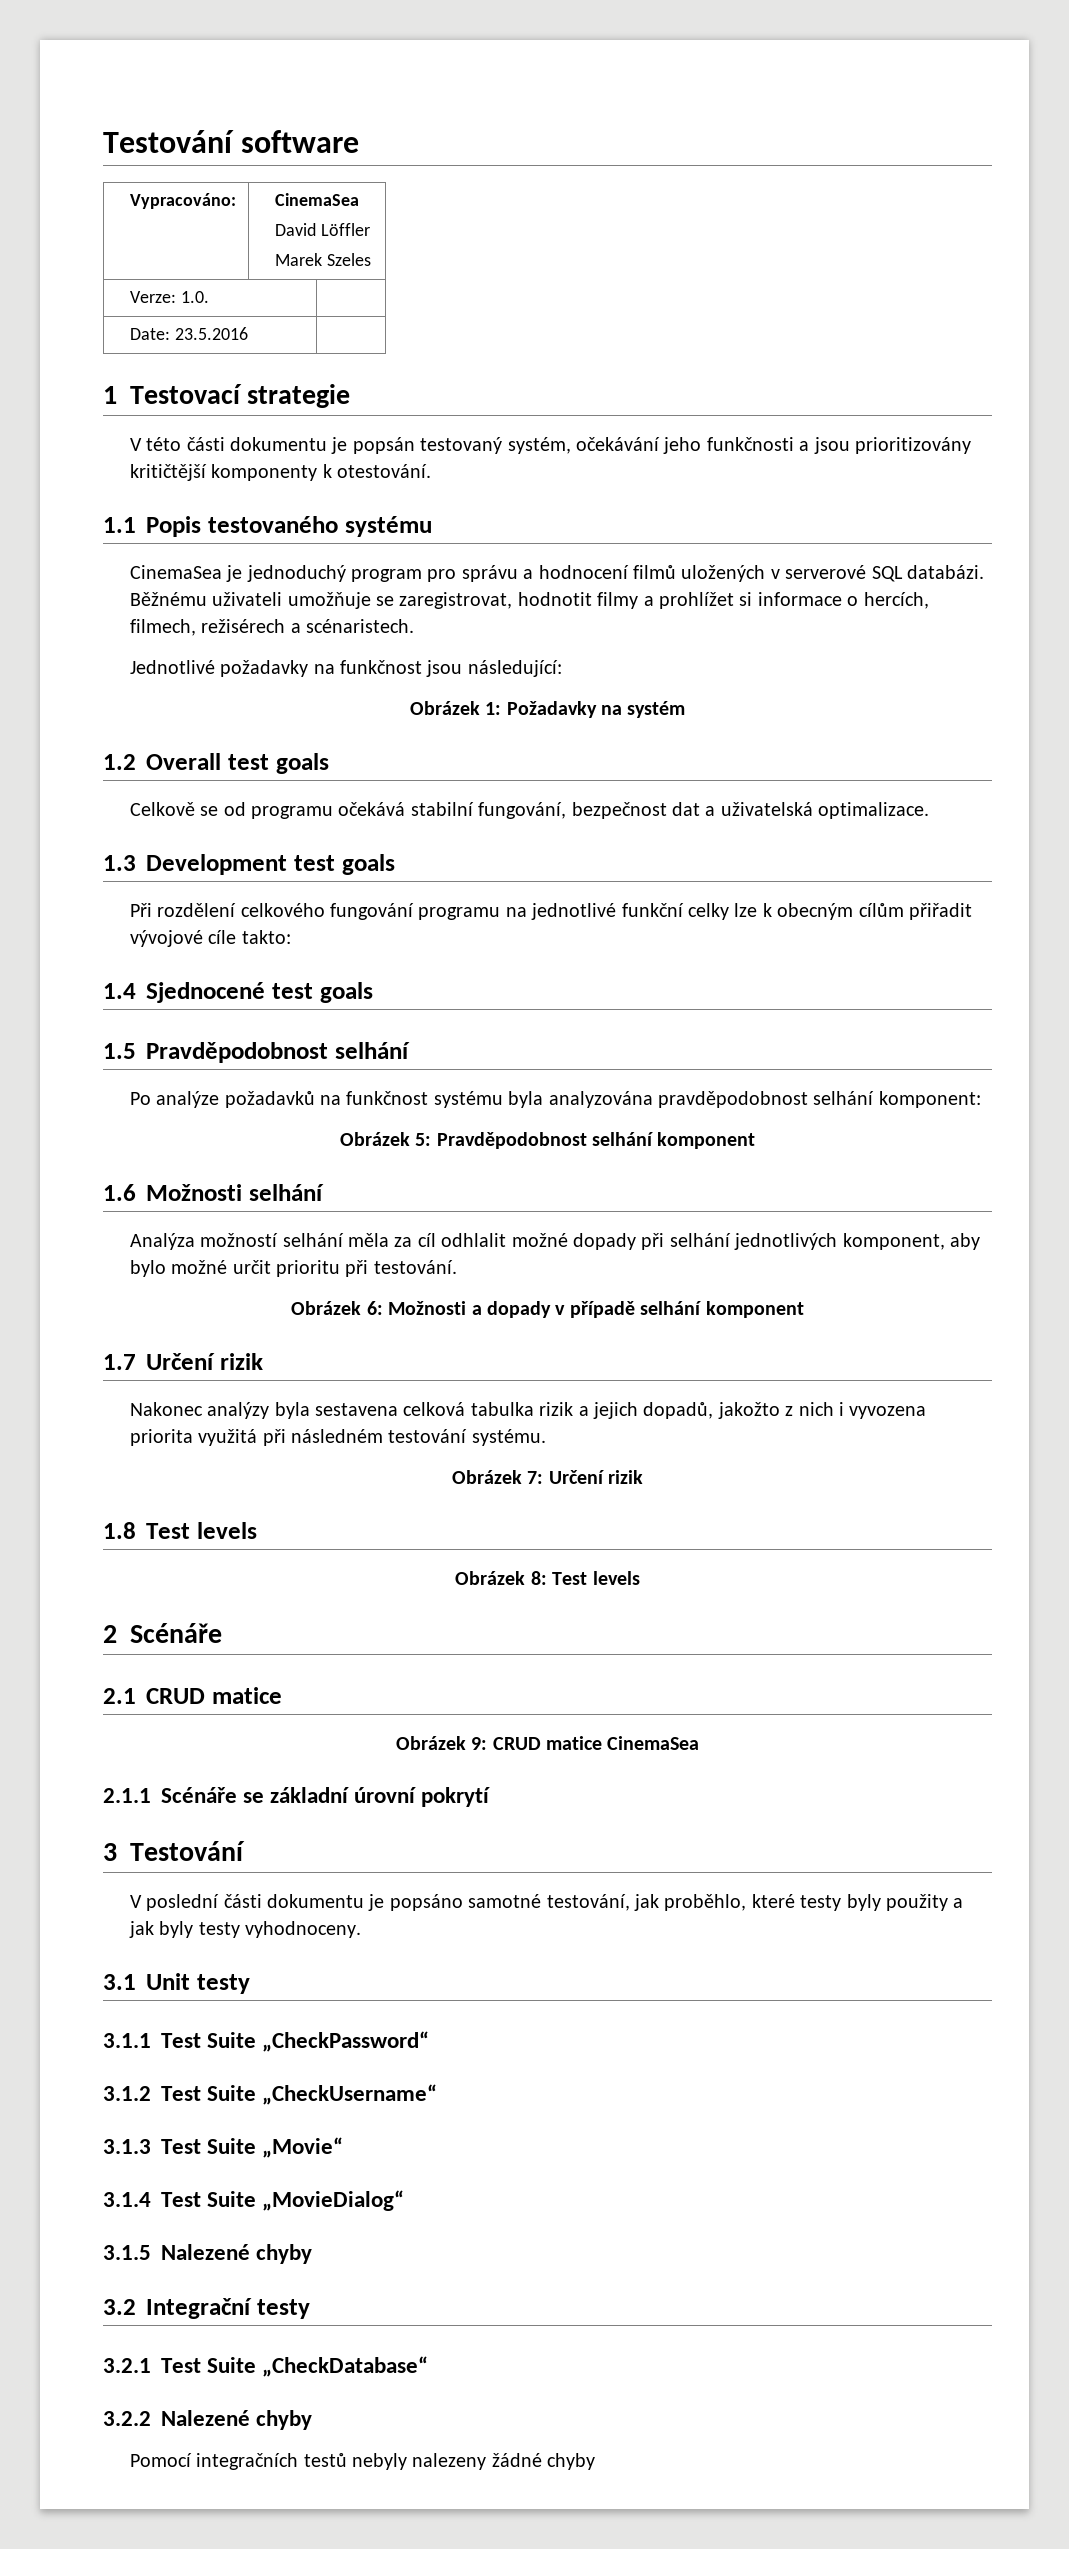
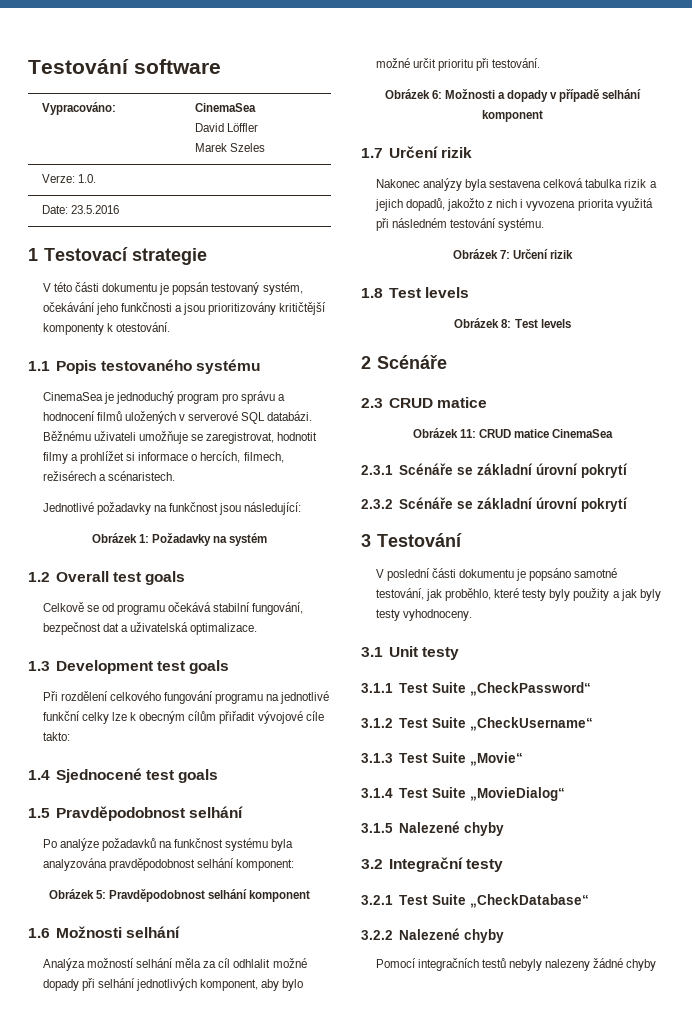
[103,1688,136,1704] 2.1 -> [361,398,383,408] 2.3
[471,1737,488,1750] 9: -> [459,429,476,438] 11:
[103,1788,151,1803] 2.1.1 -> [361,463,628,478] [361,499,393,509] 2.3.1 Scénáře se základní úrovní pokrytí // 2.3.2

